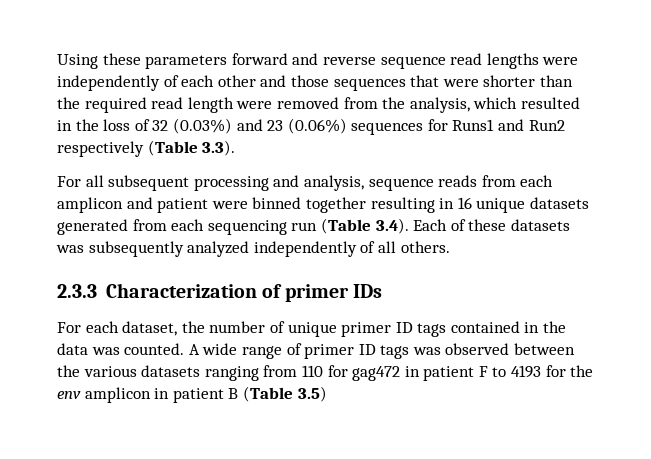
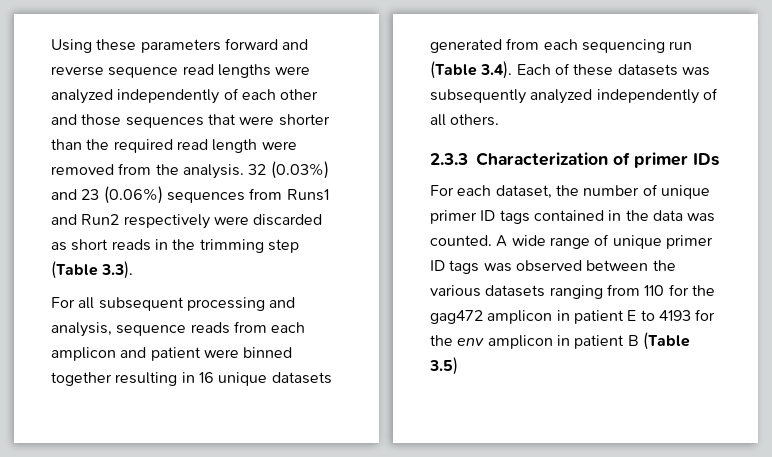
(579, 61) none -> [51,89,113,104] analyzed
[409,97,580,113] [57,119,150,131] analysis, which resulted in the loss of -> [182,164,244,179] analysis.
[427,119,448,131] for -> [249,188,283,200] from
(144, 149) none -> [213,214,323,226] [51,239,299,253] were discarded as short reads in the trimming step
(302, 349) none -> [612,235,662,249] unique
[352,366,488,381] gag472 in patient F -> [691,285,715,296] [430,310,637,324] the gag472 amplicon in patient E

